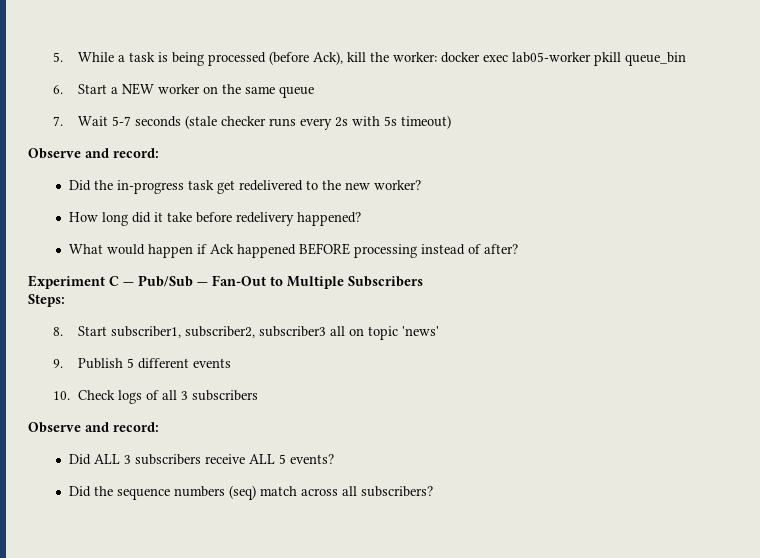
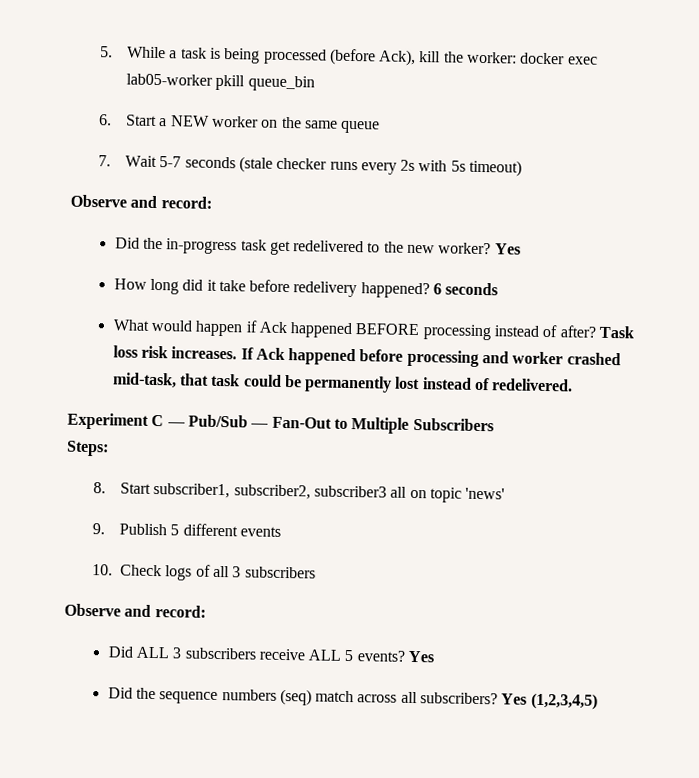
(421, 185) none -> [494,243,521,255] Yes
(361, 219) none -> [433,282,499,296] 6 seconds
(518, 249) none -> [599,325,635,339] [112,345,621,367] [111,372,574,393] Task loss risk increases. If Ack happened before processing and worker crashed mid-task, that task could be permanently lost instead of redelivered.
(334, 459) none -> [408,650,435,663] Yes
(433, 491) none -> [501,692,598,710] Yes (1,2,3,4,5)

